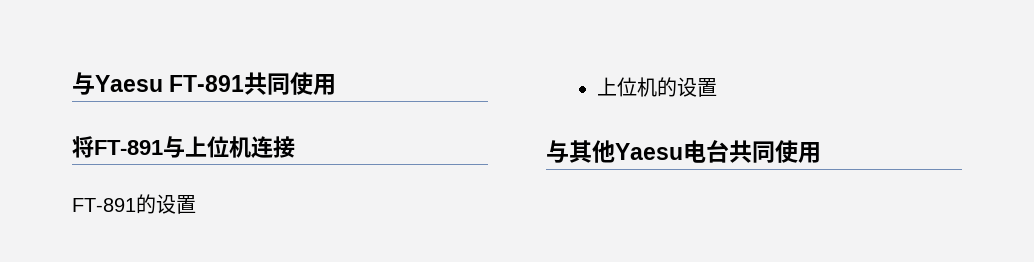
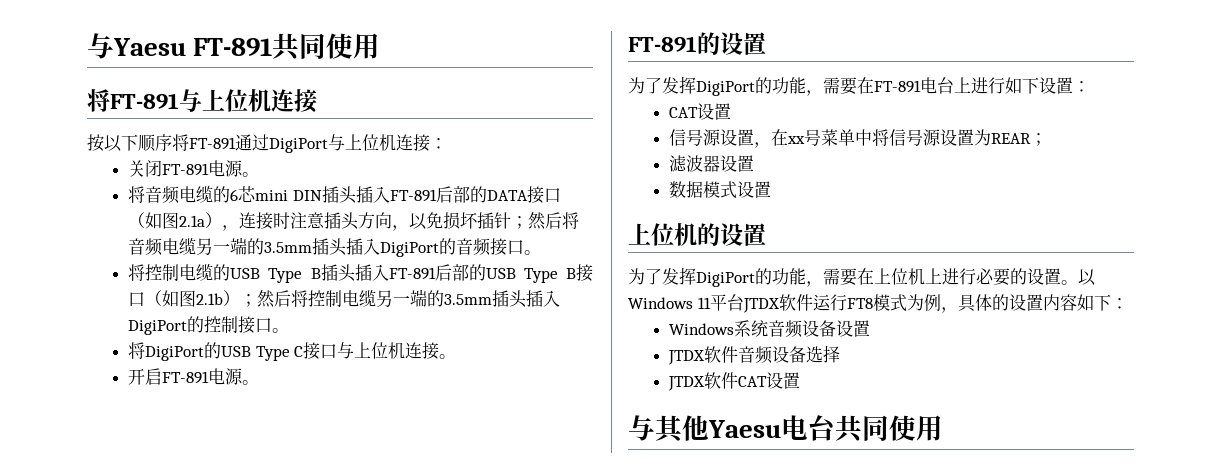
[72,194,196,214] [597,77,678,97] FT-891的设置 // 上位机的 -> [87,134,447,153] [128,160,260,177] [128,186,561,204] [128,212,580,231] [128,237,542,257] [128,264,593,283] [128,289,561,308] [128,316,290,335] [128,342,457,361] [128,368,260,385] [628,32,766,55] [628,76,1090,96] [669,103,732,120] [669,129,1048,148] [669,155,755,172] [669,181,772,199] [628,223,766,246] [628,267,1096,287] [628,294,1128,313] [669,320,871,338] [668,345,841,365] [668,372,768,391] 按以下顺序将FT-891通过DigiPort与上位机连接： // 关闭FT-891电源。 // 将音频电缆的6芯mini DIN插头插入FT-891后部的DATA接口（如图2.1a），连接时注意插头方向，以免损坏插针；然后将音频电缆另一端的3.5mm插头插入DigiPort的音频接口。 // 将控制电缆的USB Type B插头插入FT-891后部的USB Type B接口（如图2.1b）；然后将控制电缆另一端的3.5mm插头插入DigiPort的控制接口。 // 将DigiPort的USB Type C接口与上位机连接。 // 开启FT-891电源。 // FT-891的设置 // 为了发挥DigiPort的功能，需要在FT-891电台上进行如下设置： // CAT设置 // 信号源设置，在xx号菜单中将信号源设置为REAR； // 滤波器设置 // 数据模式设置 // 上位机的设置 // 为了发挥DigiPort的功能，需要在上位机上进行必要的设置。以Windows 11平台JTDX软件运行FT8模式为例，具体的设置内容如下： // Windows系统音频设备设置 // JTDX软件音频设备选择 // JTDX软件CAT

